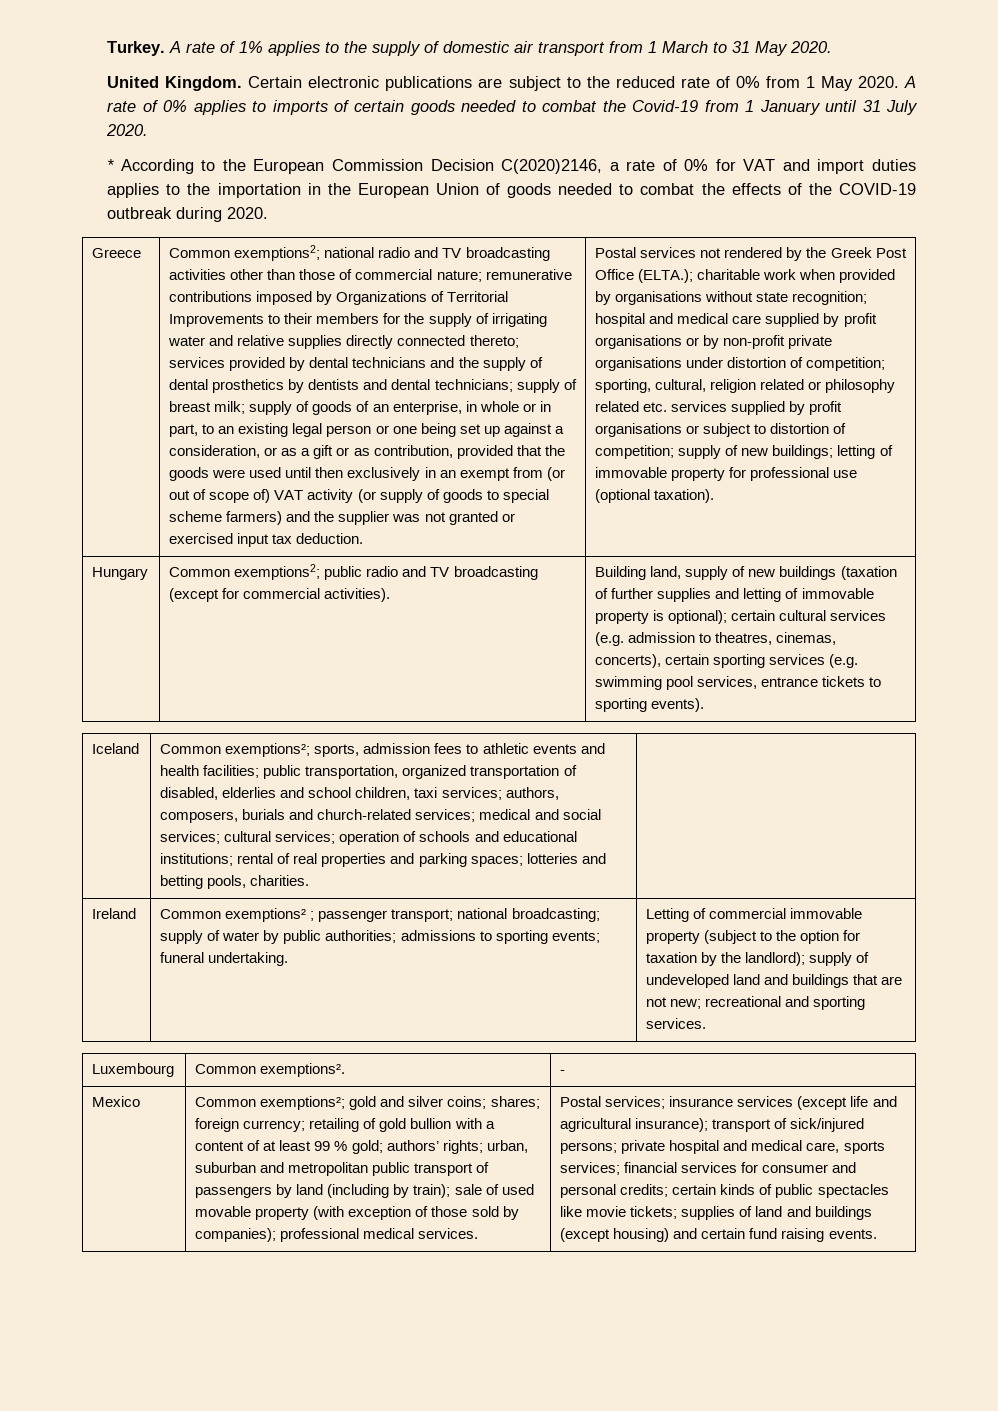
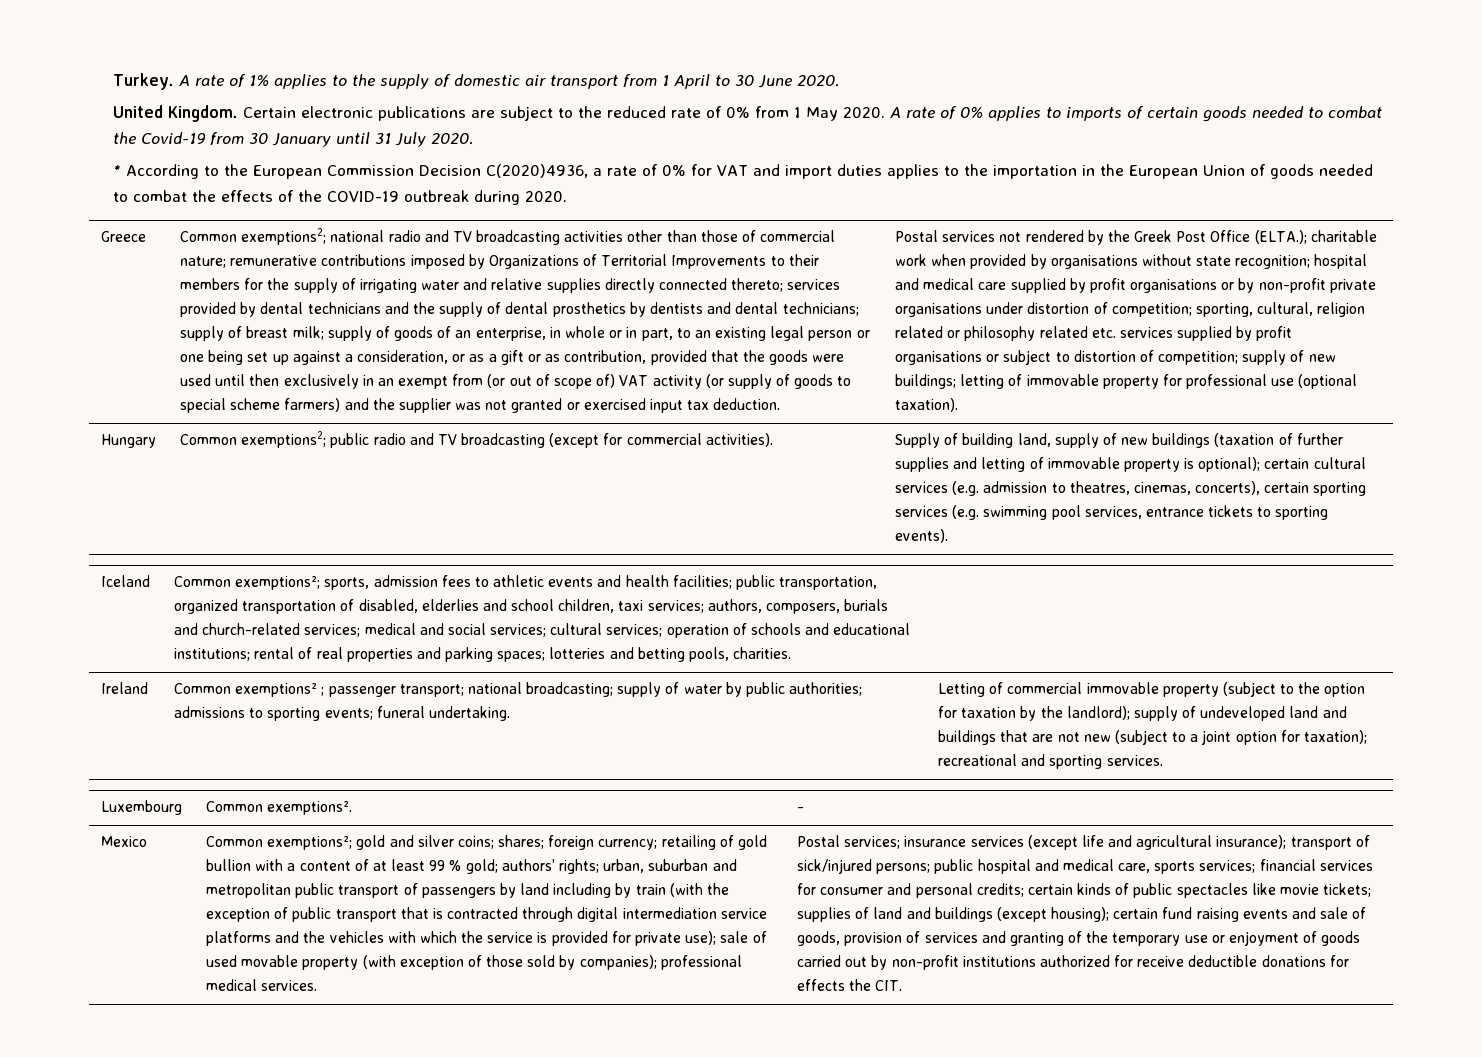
[662,41,789,56] March to 31 May -> [674,74,793,89] April to 30 June
[745,100,755,112] 1 -> [249,133,269,144] 30
[501,159,603,174] C(2020)2146, -> [486,164,589,178] C(2020)4936,
[595,566,647,580] Building -> [894,433,1014,448] Supply of building
[670,999,702,1009] new; -> [1083,730,1367,745] new (subject to a joint option for taxation);
[327,1184,451,1198] (including by train); -> [553,883,729,898] [205,907,767,922] [205,931,717,946] including by train (with the exception of public transport that is contracted through digital intermediation service platforms and the vehicles with which the service is provided for private use);
[621,1140,666,1154] private -> [934,859,974,874] public
[613,1228,698,1242] housing) and -> [1051,907,1110,922] housing);
[828,1229,877,1239] events. -> [1242,907,1367,919] [796,931,1361,946] [796,955,1349,970] [796,979,903,991] events and sale of goods, provision of services and granting of the temporary use or enjoyment of goods carried out by non-profit institutions authorized for receive deductible donations for effects the CIT.

